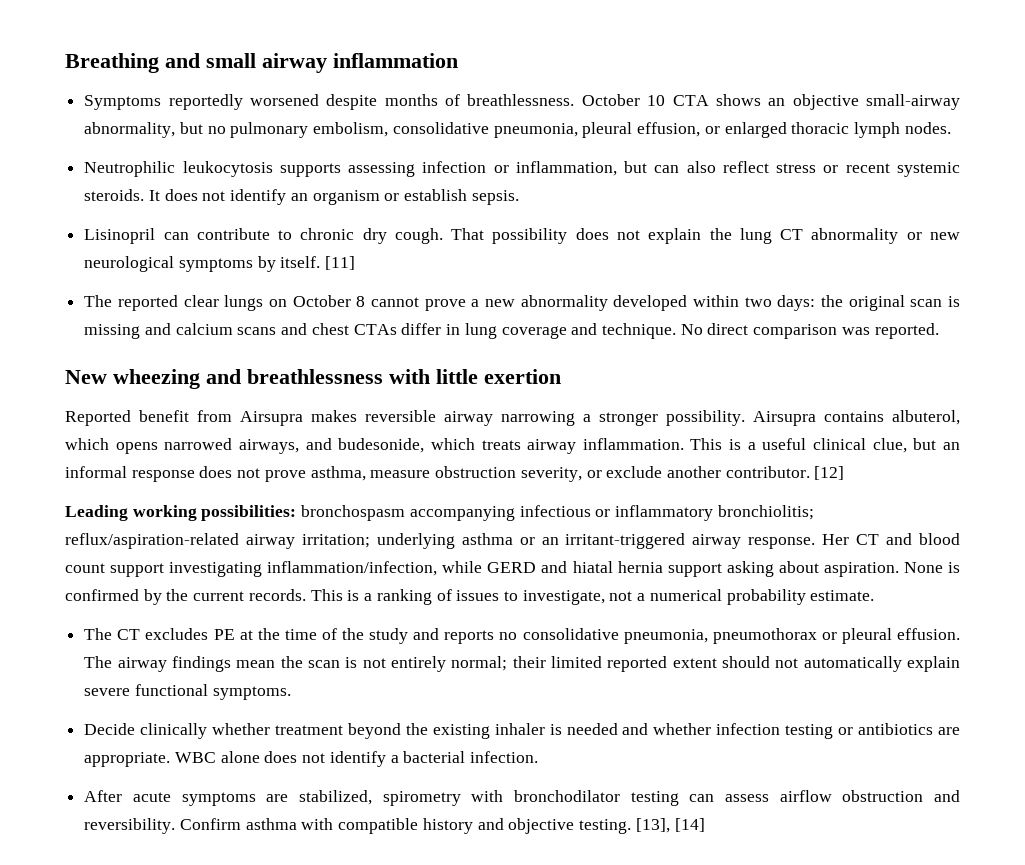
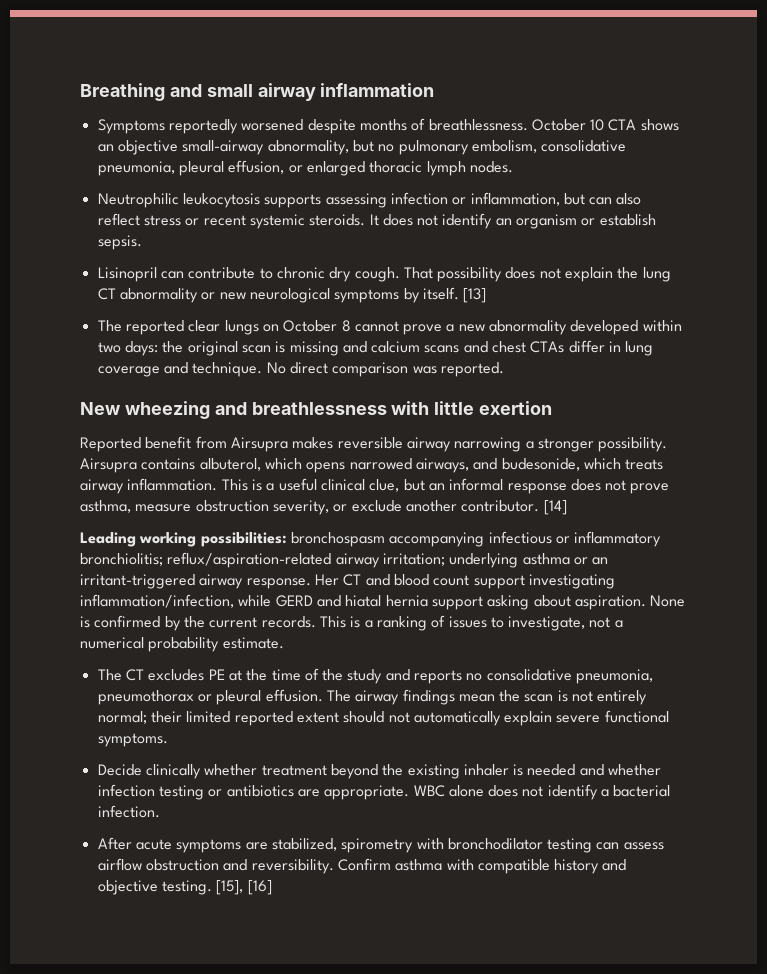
[325,256,356,270] [11] -> [463,288,487,303] [13]
[814,466,845,480] [12] -> [543,500,567,515] [14]
[635,818,705,833] [13], [14] -> [216,880,272,895] [15], [16]

